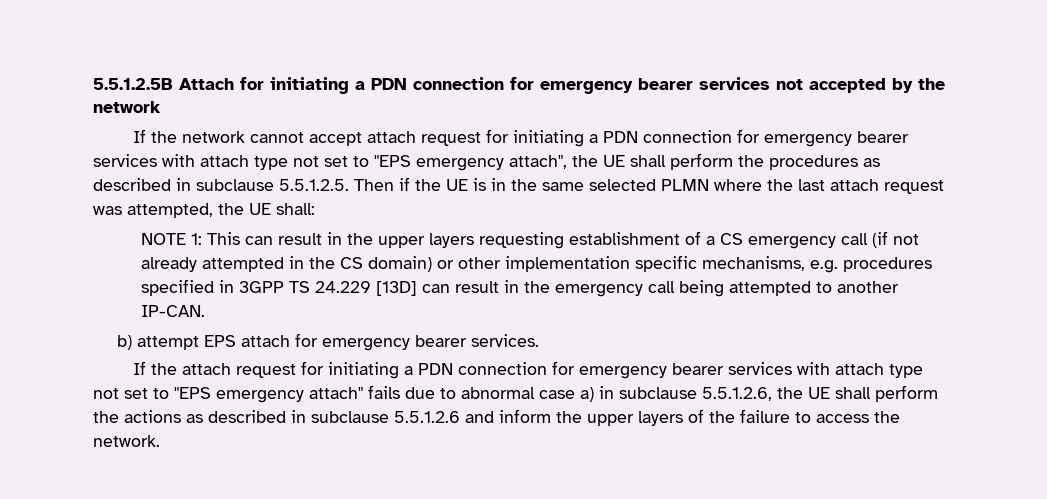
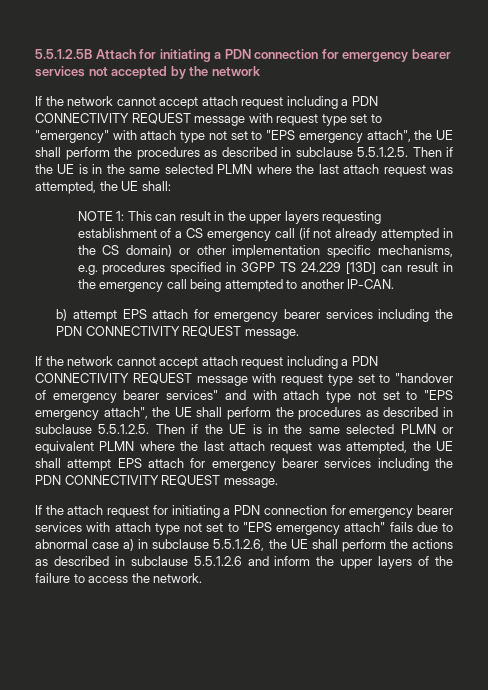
[486,129,910,147] [93,154,157,167] for initiating a PDN connection for emergency bearer services -> [286,96,378,109] [35,113,382,126] [35,130,109,143] including a PDN CONNECTIVITY REQUEST message with request type set to "emergency"
[470,334,539,347] services. -> [325,309,453,322] [56,326,299,339] [35,356,378,369] [35,373,453,386] [35,390,454,403] [35,407,454,420] [35,424,453,434] [35,441,453,454] [35,458,453,471] [35,475,278,488] services including the PDN CONNECTIVITY REQUEST message. // If the network cannot accept attach request including a PDN CONNECTIVITY REQUEST message with request type set to "handover of emergency bearer services" and with attach type not set to "EPS emergency attach", the UE shall perform the procedures as described in subclause 5.5.1.2.5. Then if the UE is in the same selected PLMN or equivalent PLMN where the last attach request was attempted, the UE shall attempt EPS attach for emergency bearer services including the PDN CONNECTIVITY REQUEST message.

